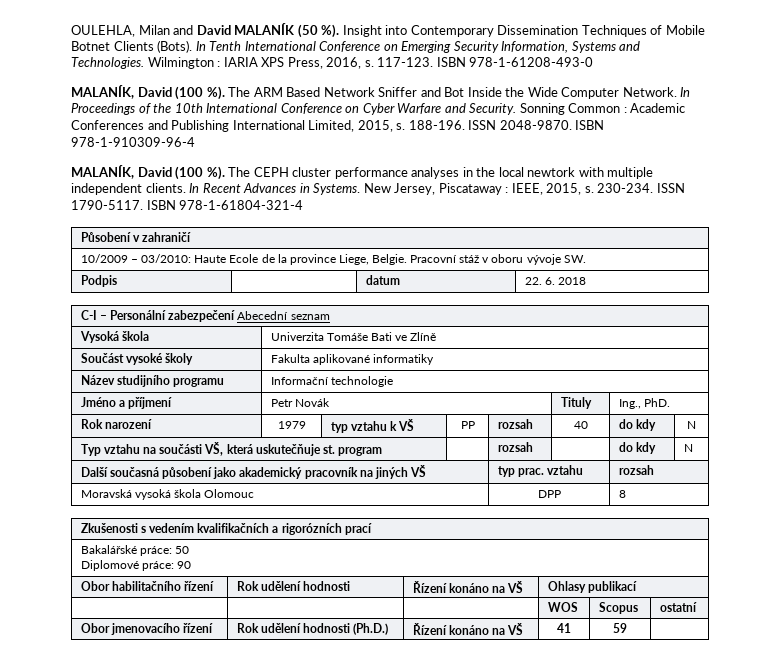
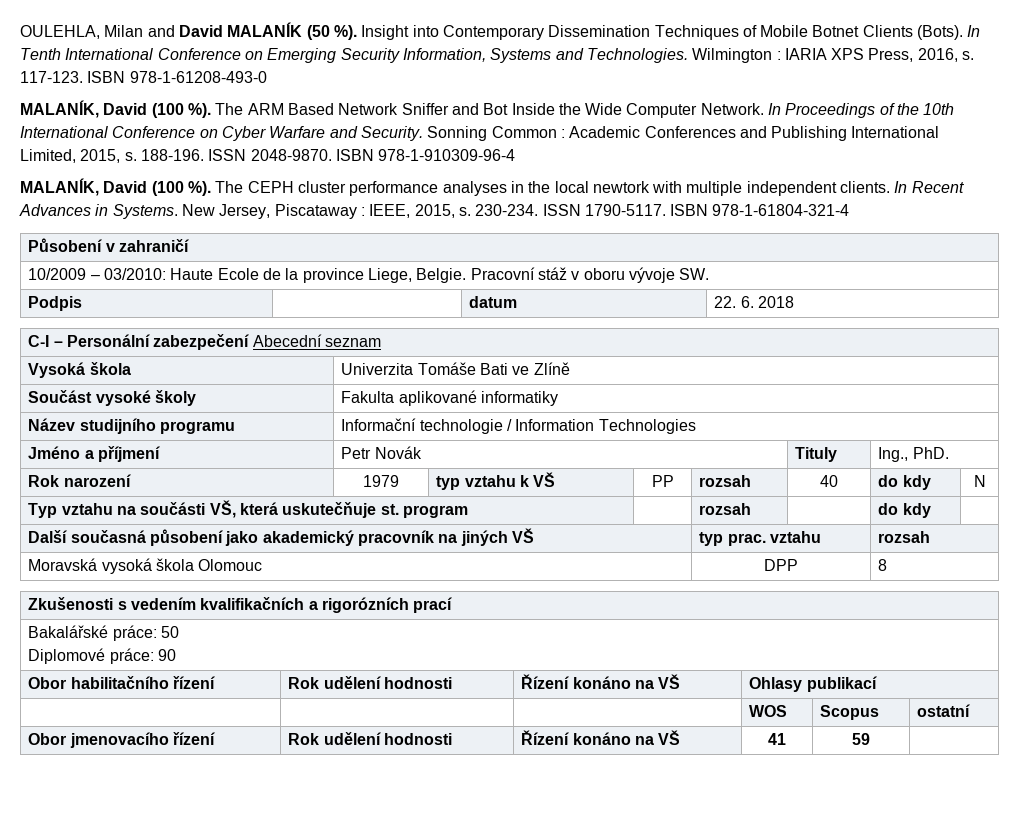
(394, 381) none -> [507,419,696,434] / Information Technologies
[684,444,694,452] N -> (931, 510) none
[353,623,389,635] (Ph.D.) -> (453, 739) none

